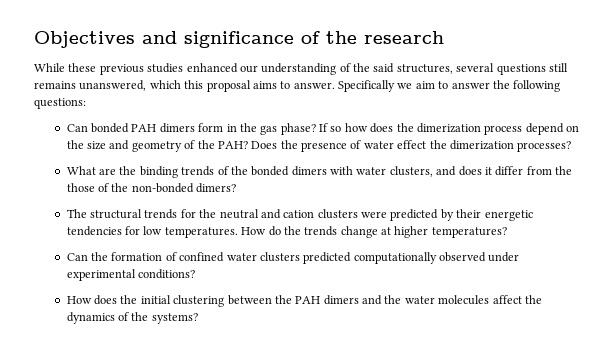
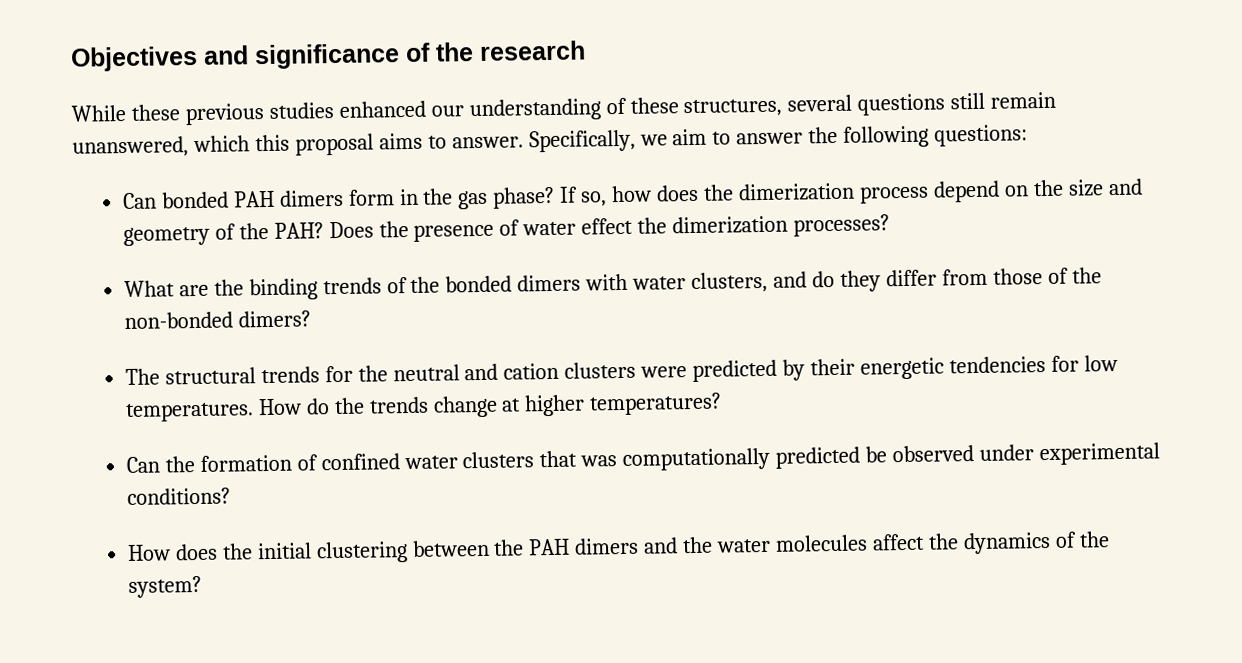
[353,63,395,73] the said -> [629,97,679,114] these
[34,81,76,89] remains -> [990,91,1057,109] remain
[338,80,395,92] Specifically -> [528,129,636,153] Specifically,
[330,126,342,132] so -> [581,191,608,207] so,
[458,166,492,176] does it -> [812,270,881,292] do they
[555,166,573,175] the -> (988, 277) none
[303,252,437,264] predicted computationally -> [539,446,888,471] that was computationally predicted be
[151,313,198,324] systems? -> [127,575,202,599] system?

